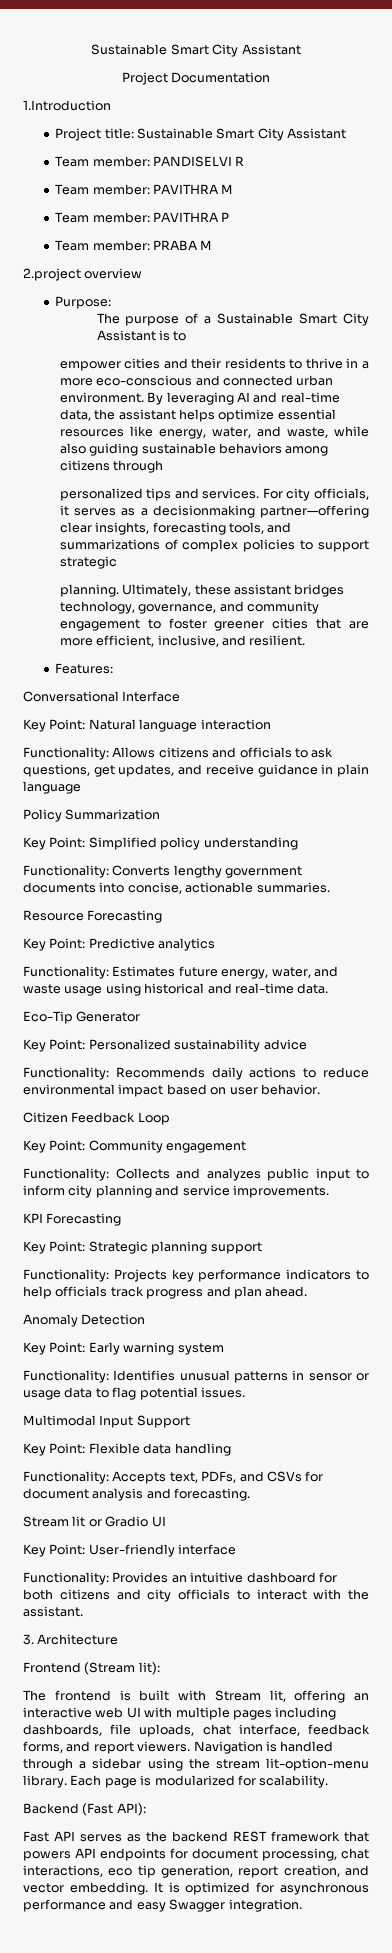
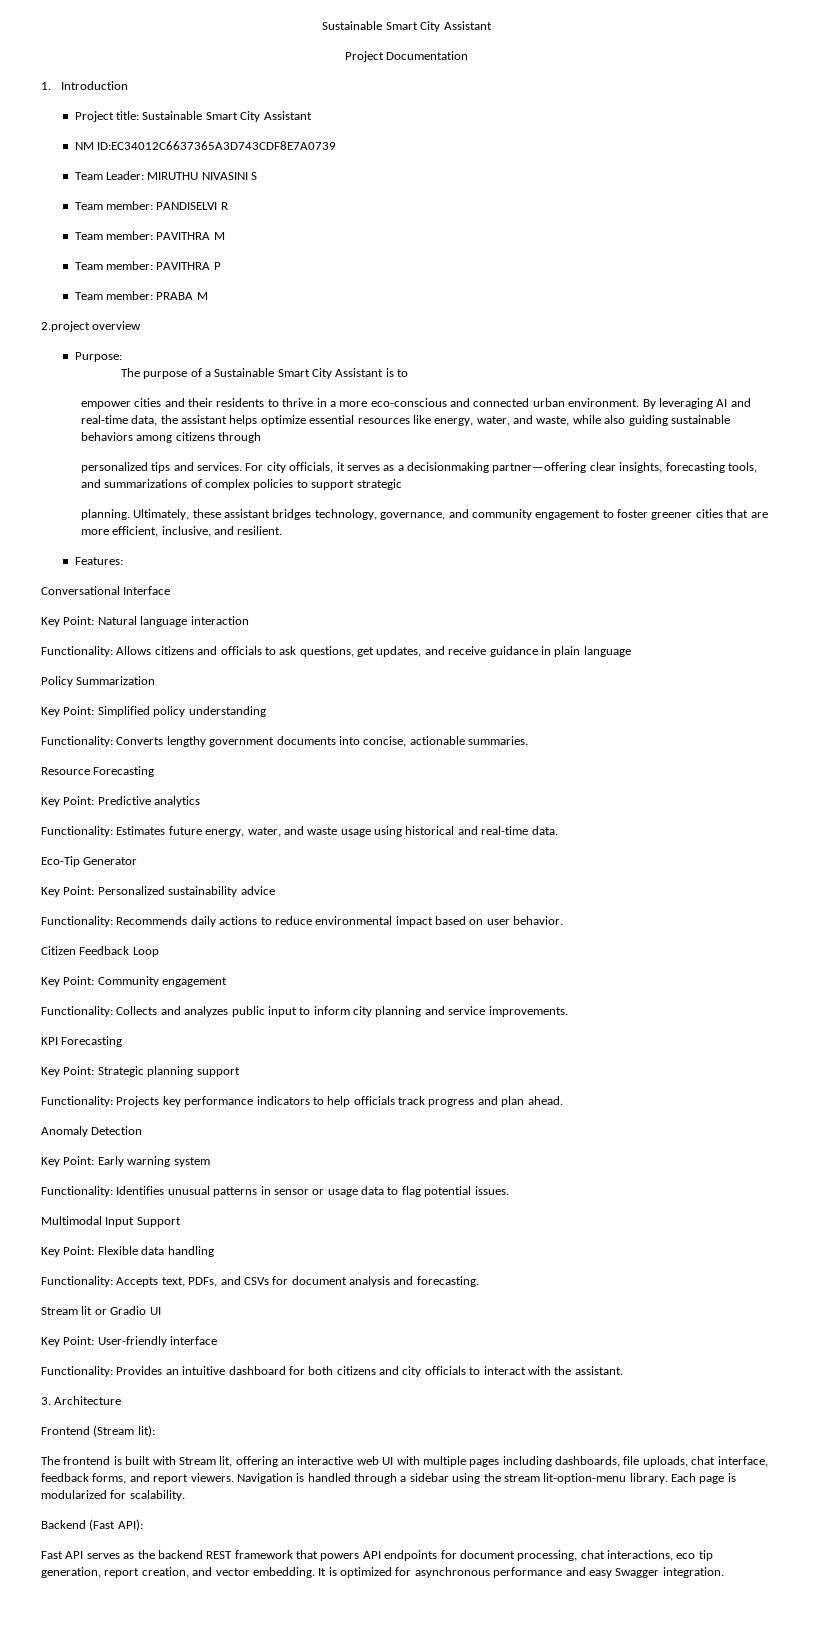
[23,100,111,111] 1.Introduction -> [41,81,128,90] 1. Introduction
(347, 133) none -> [74,141,337,150] [74,171,258,180] // NM ID:EC34012C6637365A3D743CDF8E7A0739 // Team Leader: MIRUTHU NIVASINI S

